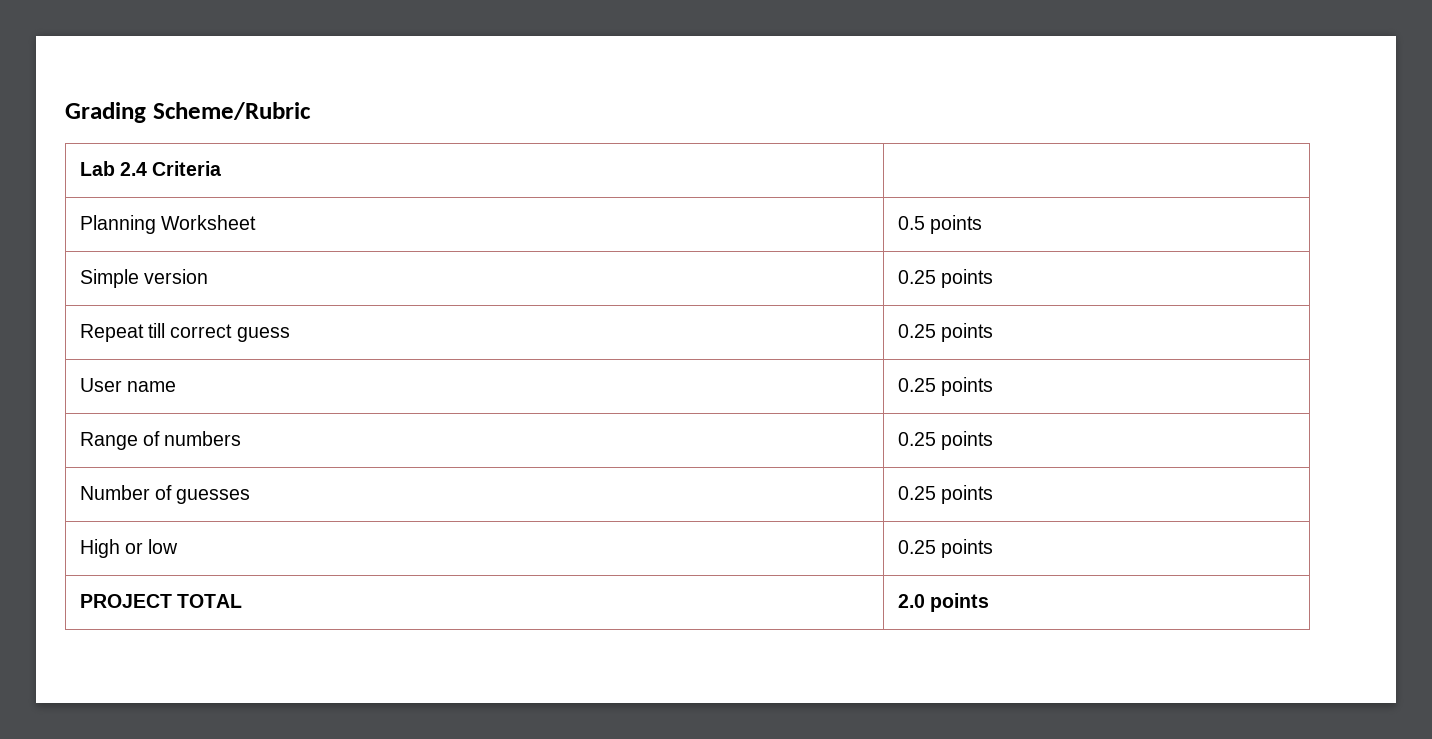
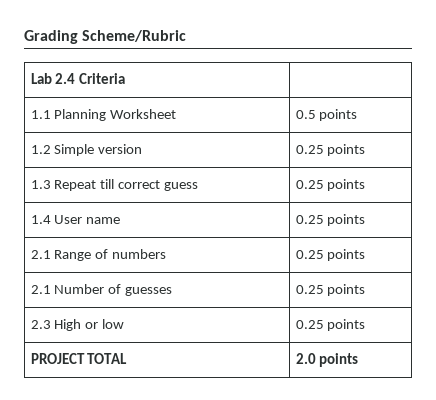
(222, 168) none -> [30,110,51,119] 1.1
(983, 224) none -> [30,145,51,154] 1.2
(994, 278) none -> [30,180,51,189] 1.3
(994, 332) none -> [30,215,51,224] 1.4
(994, 386) none -> [30,250,51,259] 2.1
(994, 440) none -> [30,285,51,294] 2.1
(994, 494) none -> [30,320,51,329] 2.3

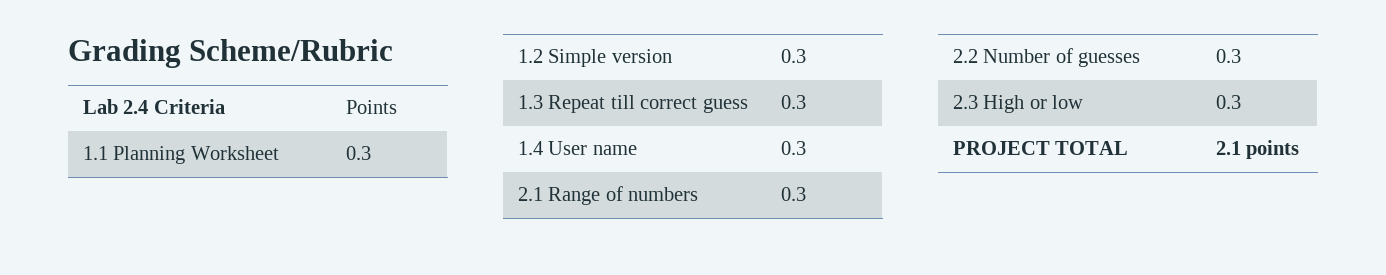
(126, 78) none -> [345,100,397,114] Points
[295,109,358,121] 0.5 points -> [345,146,371,160] 0.3
[295,144,366,156] 0.25 points -> [780,49,806,63] 0.3
[295,179,366,191] 0.25 points -> [780,95,806,109] 0.3
[295,214,366,226] 0.25 points -> [780,141,806,155] 0.3
[295,249,366,261] [30,285,51,294] 0.25 points // 2.1 -> [780,187,806,201] [952,49,978,63] 0.3 // 2.2
[295,284,366,296] 0.25 points -> [1215,49,1241,63] 0.3
[295,319,366,331] 0.25 points -> [1215,95,1241,109] 0.3
[295,353,316,364] 2.0 -> [1215,141,1241,155] 2.1

